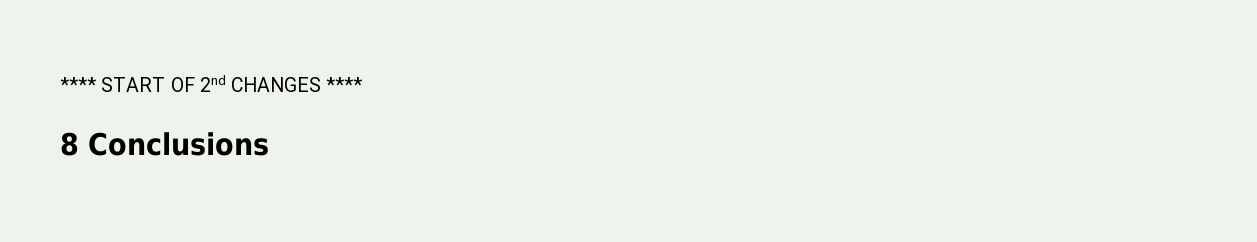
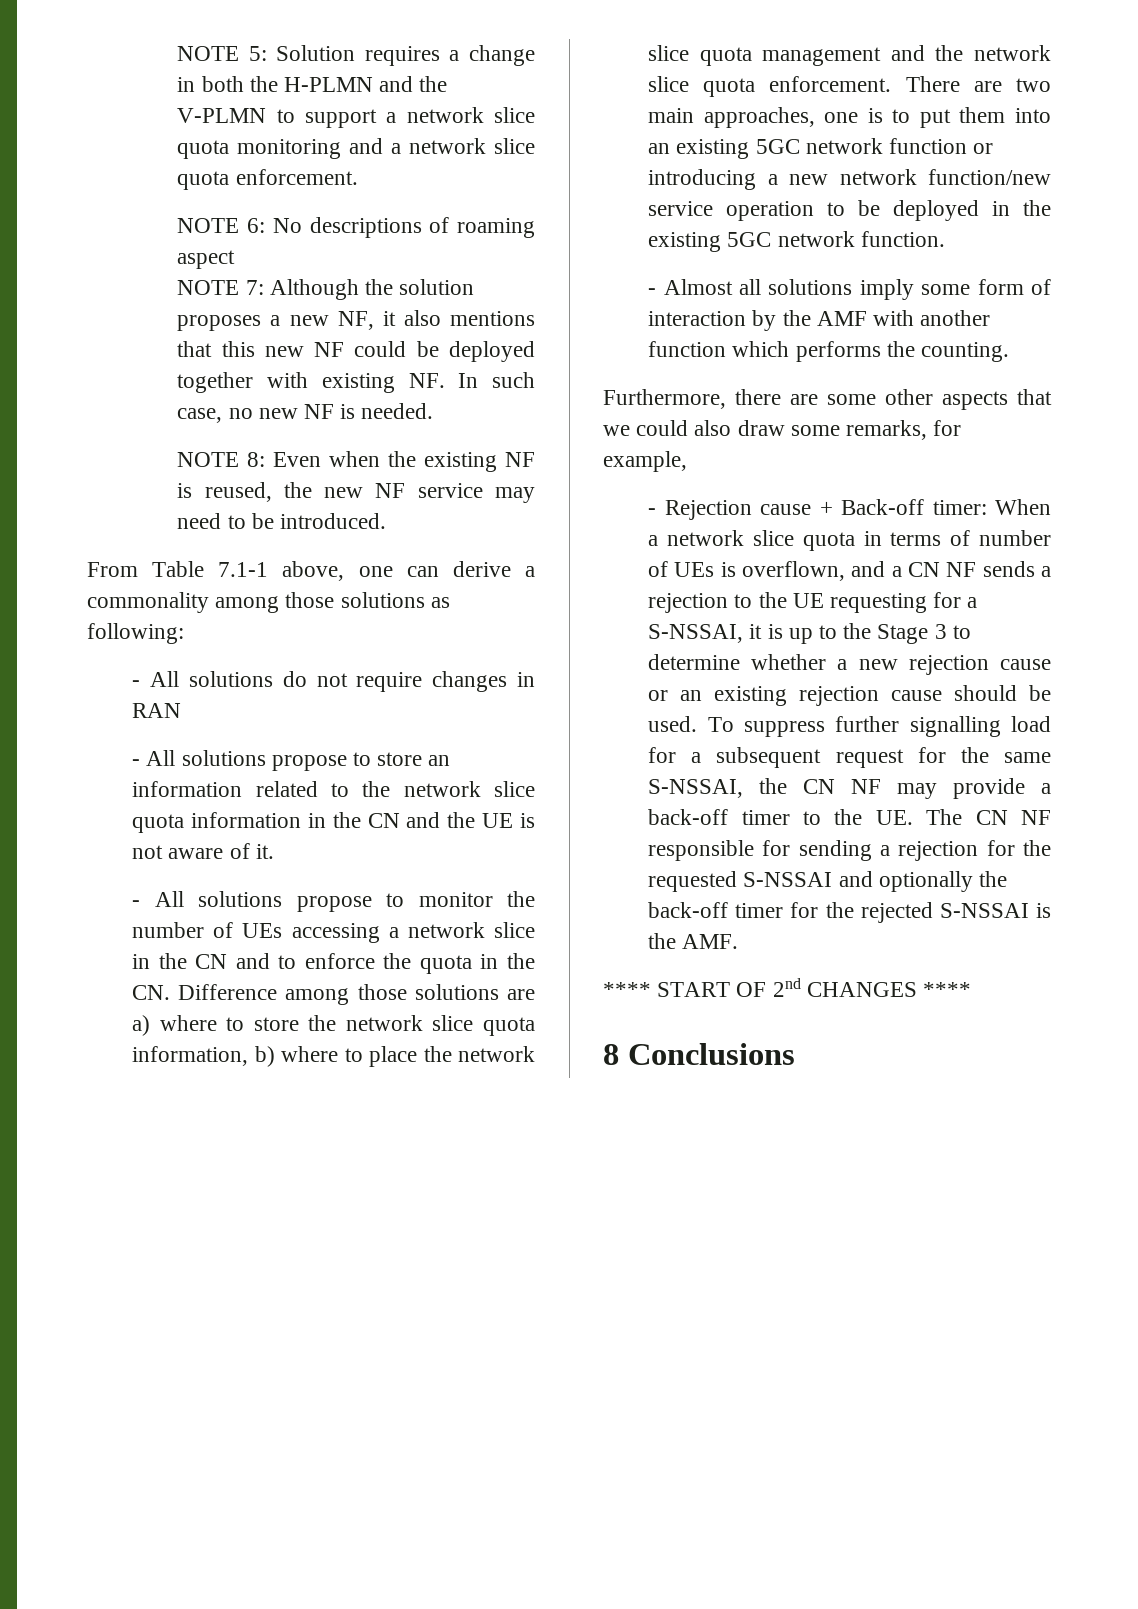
(60, 84) none -> [177,45,535,66] [177,76,448,92] [177,107,535,128] [177,138,535,159] [177,169,358,190] [177,217,535,238] [177,250,236,269] [177,279,475,300] [177,310,535,331] [177,341,535,362] [177,372,535,393] [177,403,434,423] [177,451,535,472] [177,482,535,503] [177,513,386,529] [87,561,535,581] [87,592,450,613] [87,623,184,644] [132,671,535,692] [132,703,182,718] [132,750,451,771] [132,781,535,797] [132,812,535,833] [132,843,274,859] [132,891,535,912] [132,922,535,943] [132,953,535,974] [132,984,535,1005] [132,1015,535,1036] [132,1046,535,1067] [648,45,1051,66] [648,76,1051,97] [648,107,1051,128] [648,138,994,159] [648,169,1051,190] [648,200,1051,221] [648,231,945,252] [648,279,1051,300] [648,310,991,331] [648,341,1009,362] [603,389,1052,410] [603,420,962,440] [603,451,687,472] [648,499,1051,520] [648,530,1051,551] [648,561,1051,581] [648,592,978,613] [648,623,971,644] [648,654,1051,675] [648,685,1051,706] [648,716,1051,737] [648,747,1051,768] [648,778,1051,799] [648,809,1051,825] [648,840,1051,861] [648,871,1007,892] [648,902,1051,923] [648,933,739,949] NOTE 5: Solution requires a change in both the H-PLMN and the V-PLMN to support a network slice quota monitoring and a network slice quota enforcement. // NOTE 6: No descriptions of roaming aspect // NOTE 7: Although the solution proposes a new NF, it also mentions that this new NF could be deployed together with existing NF. In such case, no new NF is needed. // NOTE 8: Even when the existing NF is reused, the new NF service may need to be introduced. // From Table 7.1-1 above, one can derive a commonality among those solutions as following: // - All solutions do not require changes in RAN // - All solutions propose to store an information related to the network slice quota information in the CN and the UE is not aware of it. // - All solutions propose to monitor the number of UEs accessing a network slice in the CN and to enforce the quota in the CN. Difference among those solutions are a) where to store the network slice quota information, b) where to place the network slice quota management and the network slice quota enforcement. There are two main approaches, one is to put them into an existing 5GC network function or introducing a new network function/new service operation to be deployed in the existing 5GC network function. // - Almost all solutions imply some form of interaction by the AMF with another function which performs the counting. // Furthermore, there are some other aspects that we could also draw some remarks, for example, // - Rejection cause + Back-off timer: When a network slice quota in terms of number of UEs is overflown, and a CN NF sends a rejection to the UE requesting for a S-NSSAI, it is up to the Stage 3 to determine whether a new rejection cause or an existing rejection cause should be used. To suppress further signalling load for a subsequent request for the same S-NSSAI, the CN NF may provide a back-off timer to the UE. The CN NF responsible for sending a rejection for the requested S-NSSAI and optionally the back-off timer for the rejected S-NSSAI is the AMF. //

